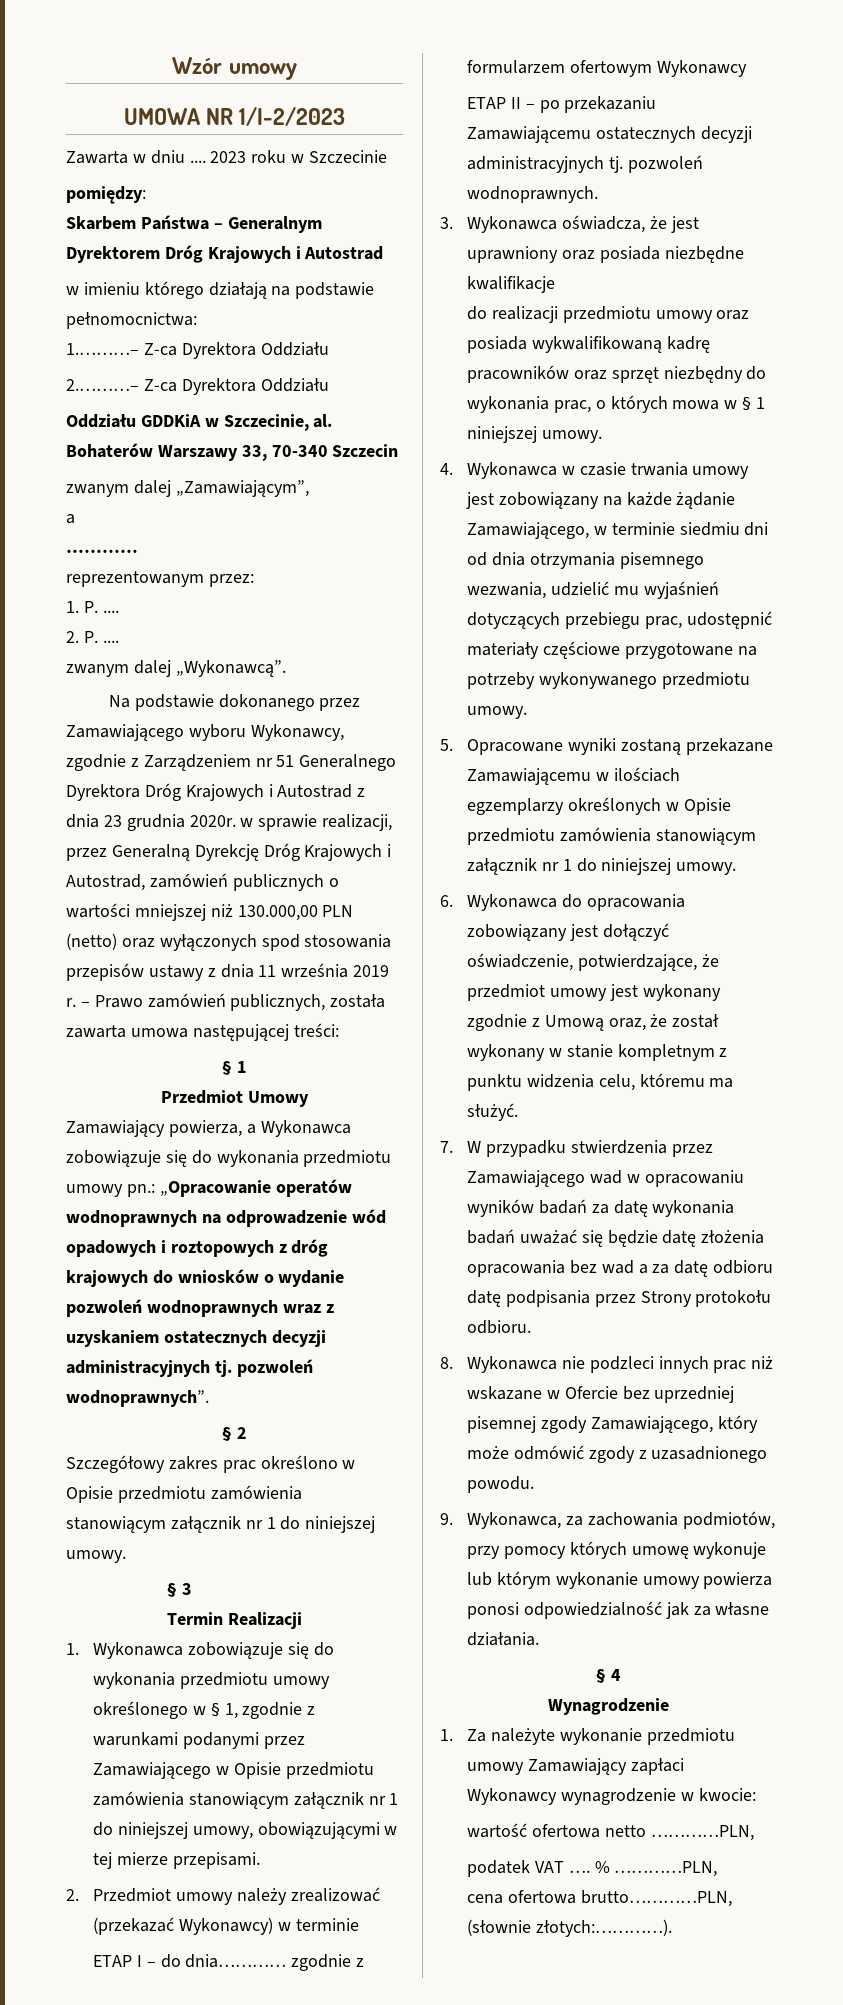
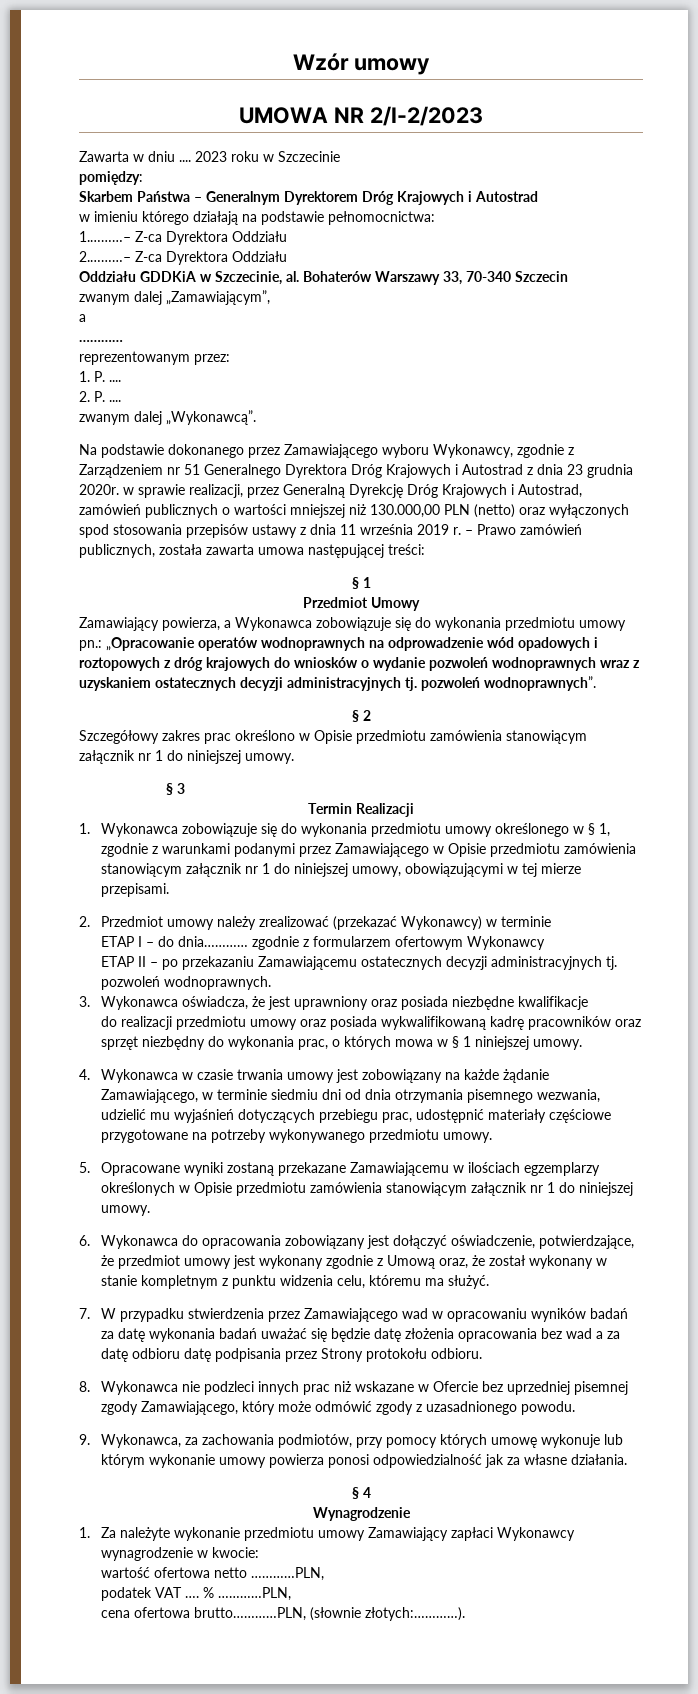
[239,107,346,126] 1/I-2/2023 -> [369,106,483,126] 2/I-2/2023

